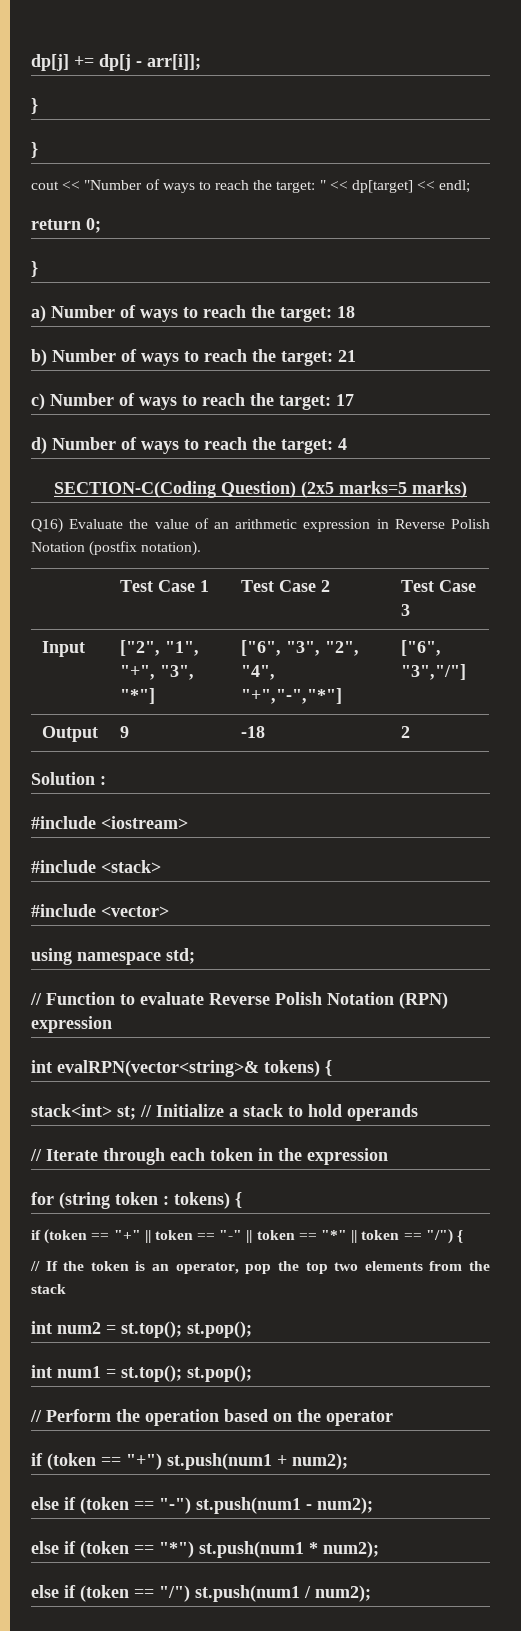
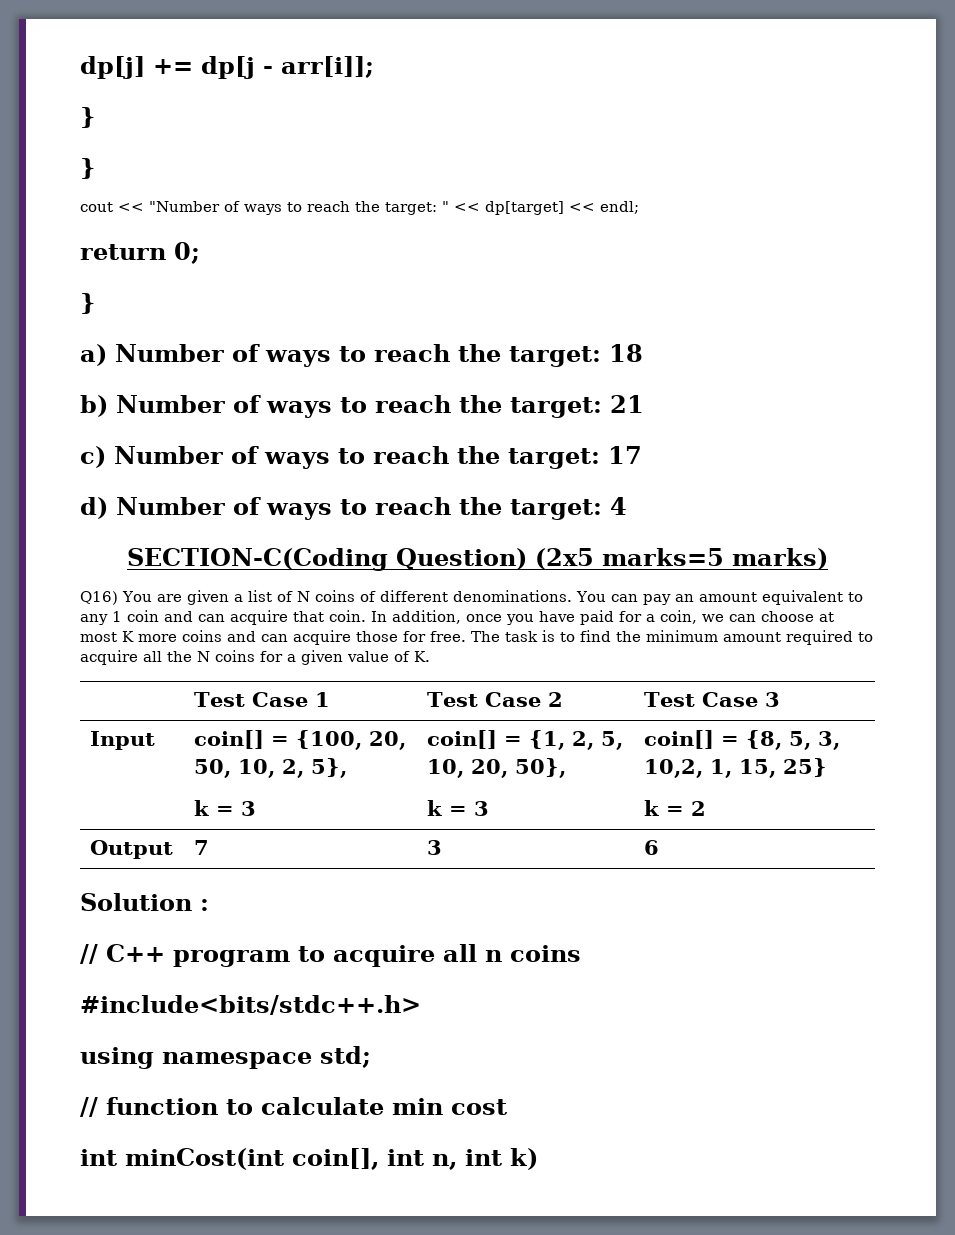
[69,518,490,532] [31,541,202,556] Evaluate the value of an arithmetic expression in Reverse Polish Notation (postfix notation). -> [122,590,863,605] [80,610,834,625] [80,630,873,645] [80,650,430,665] You are given a list of N coins of different denominations. You can pay an amount equivalent to any 1 coin and can acquire that coin. In addition, once you have paid for a coin, we can choose at most K more coins and can acquire those for free. The task is to find the minimum amount required to acquire all the N coins for a given value of K.
[119,640,199,656] [119,665,194,680] [119,688,155,704] [240,640,359,656] [240,665,275,680] [240,688,342,704] [400,640,441,656] [400,664,466,680] [41,726,98,742] [119,726,129,738] [240,726,265,738] [400,726,410,738] [31,772,106,785] [31,816,188,829] [31,860,161,873] [31,904,169,917] [31,948,195,965] [30,992,448,1009] [31,1016,112,1033] [31,1060,332,1077] [31,1104,418,1121] [30,1148,388,1165] [31,1192,242,1209] [31,1229,463,1244] [30,1261,491,1274] [31,1284,66,1294] [31,1321,252,1338] [31,1365,252,1382] [30,1409,393,1426] [31,1453,348,1470] [31,1497,373,1514] [31,1541,379,1558] [31,1585,371,1602] ["2", "1", "+", "3", "*"] | ["6", "3", "2", "4", "+","-","*"] | ["6", "3","/"] // Output | 9 | -18 | 2 // Solution : // #include <iostream> // #include <stack> // #include <vector> // using namespace std; // // Function to evaluate Reverse Polish Notation (RPN) expression // int evalRPN(vector<string>& tokens) { // stack<int> st; // Initialize a stack to hold operands // // Iterate through each token in the expression // for (string token : tokens) { // if (token == "+" || token == "-" || token == "*" || token == "/") { // // If the token is an operator, pop the top two elements from the stack // int num2 = st.top(); st.pop(); // int num1 = st.top(); st.pop(); // // Perform the operation based on the operator // if (token == "+") st.push(num1 + num2); // else if (token == "-") st.push(num1 - num2); // else if (token == "*") st.push(num1 * num2); // else if (token == "/") st.push(num1 / num2); -> [194,730,407,750] [194,758,348,778] [194,800,257,816] [427,730,624,750] [427,758,567,778] [427,800,490,816] [644,730,841,750] [644,758,828,778] [644,800,707,816] [90,840,174,859] [194,840,210,855] [427,840,443,855] [644,840,660,855] [80,893,209,911] [80,944,581,967] [80,995,421,1015] [80,1046,371,1069] [80,1097,507,1117] [80,1148,538,1170] coin[] = {100, 20, 50, 10, 2, 5}, // k = 3 | coin[] = {1, 2, 5, 10, 20, 50}, // k = 3 | coin[] = {8, 5, 3, 10,2, 1, 15, 25} // k = 2 // Output | 7 | 3 | 6 // Solution : // // C++ program to acquire all n coins // #include<bits/stdc++.h> // using namespace std; // // function to calculate min cost // int minCost(int coin[], int n, int k)

